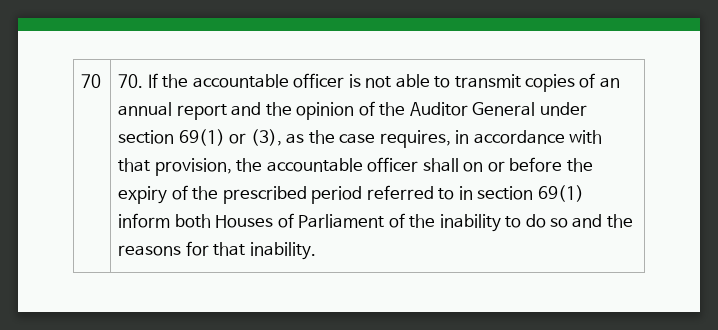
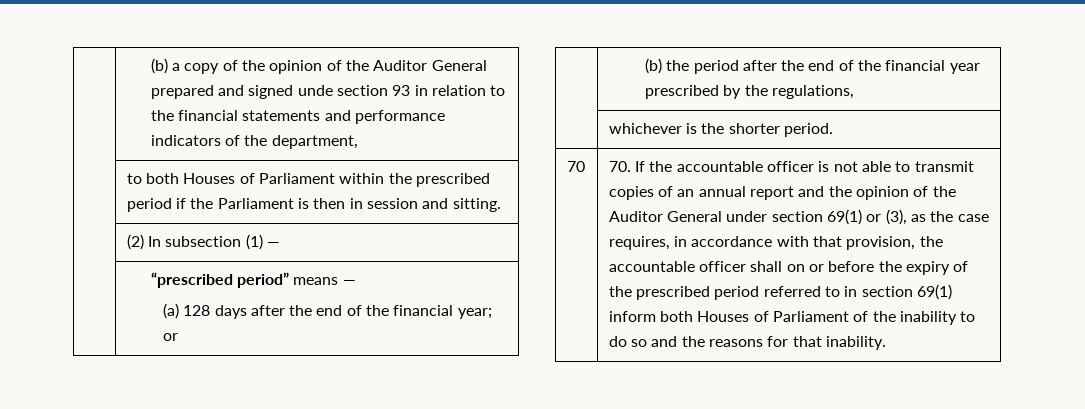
(81, 81) none -> [150,58,487,74] [150,85,506,99] [150,110,446,124] [150,135,358,149] [126,173,490,187] [126,198,501,212] [126,234,280,250] [150,272,356,288] [162,303,492,319] [162,333,178,341] [644,58,980,74] [644,85,854,99] [608,123,833,137] | (b) a copy of the opinion of the Auditor General prepared and signed unde section 93 in relation to the financial statements and performance indicators of the department, // | to both Houses of Parliament within the prescribed period if the Parliament is then in session and sitting. // | (2) In subsection (1) — // | “prescribed period” means — // (a) 128 days after the end of the financial year; or // | (b) the period after the end of the financial year prescribed by the regulations, // | whichever is the shorter period. //

